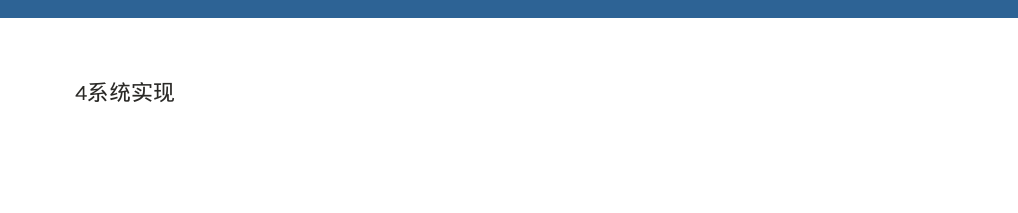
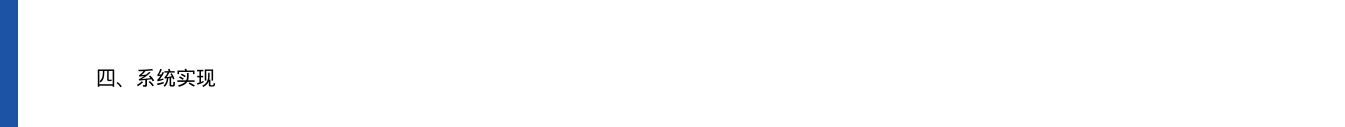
[75,85,87,100] 4 -> [96,69,136,88] 四、

